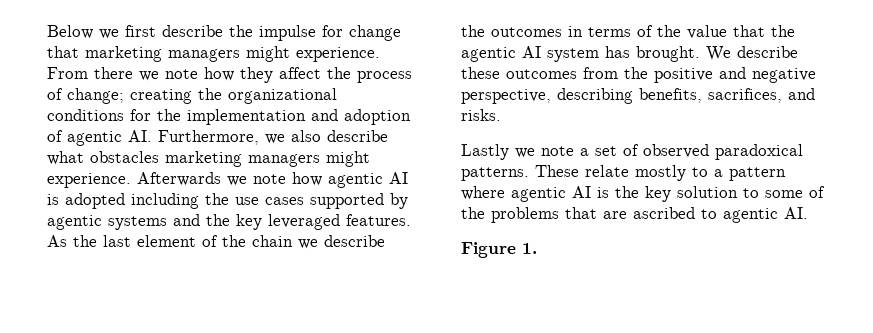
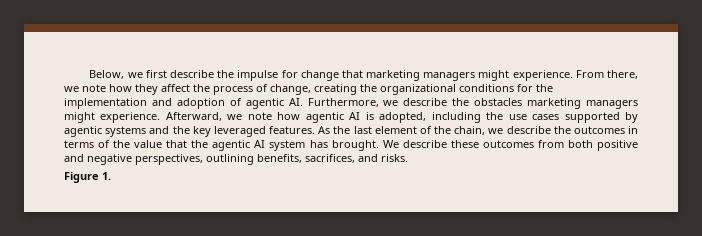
[47,25,93,39] Below -> [89,70,125,79] Below,
[94,67,133,79] there -> [607,70,638,79] there,
[67,88,124,104] change; -> [270,84,311,95] change,
[291,130,388,142] [47,151,84,165] also describe what -> [403,98,470,106] describe the
[137,172,221,186] Afterwards -> [165,112,222,121] Afterward,
[65,193,125,209] adopted -> [379,112,427,123] adopted,
[252,235,293,247] chain -> [454,126,486,135] chain,
[624,67,648,79] the -> [567,140,593,148] both
[461,88,633,104] perspective, describing -> [135,154,254,165] perspectives, outlining
[461,144,803,160] [461,165,786,181] [461,186,825,202] [461,207,808,223] // Lastly we note a set of observed paradoxical patterns. These relate mostly to a pattern where agentic AI is the key solution to some of the problems that are ascribed to agentic AI. -> (408, 158) none

